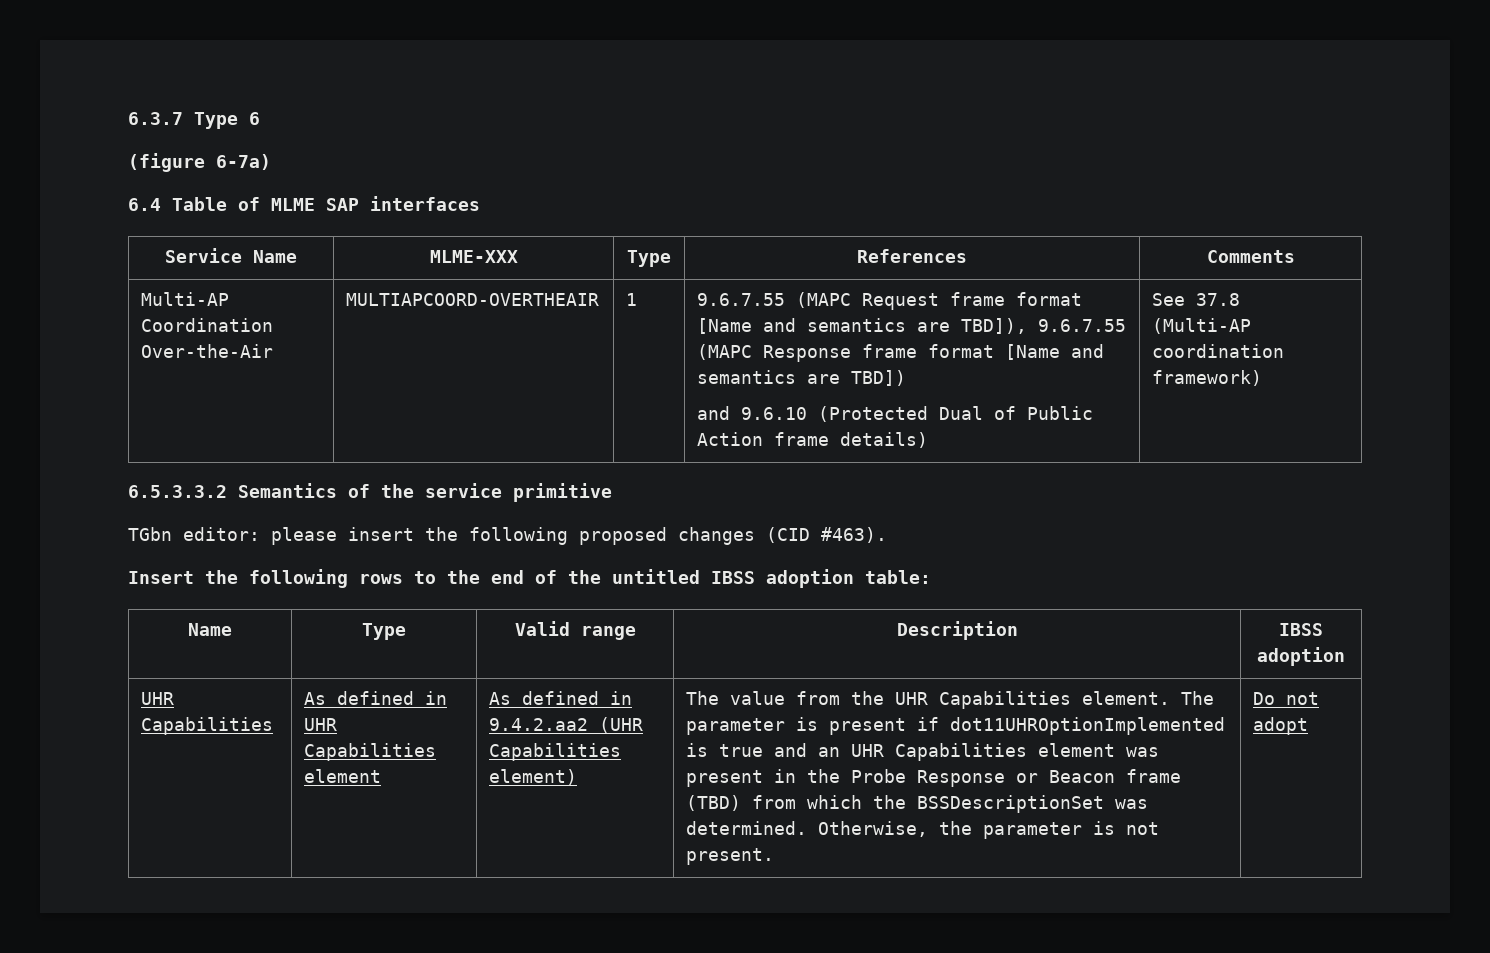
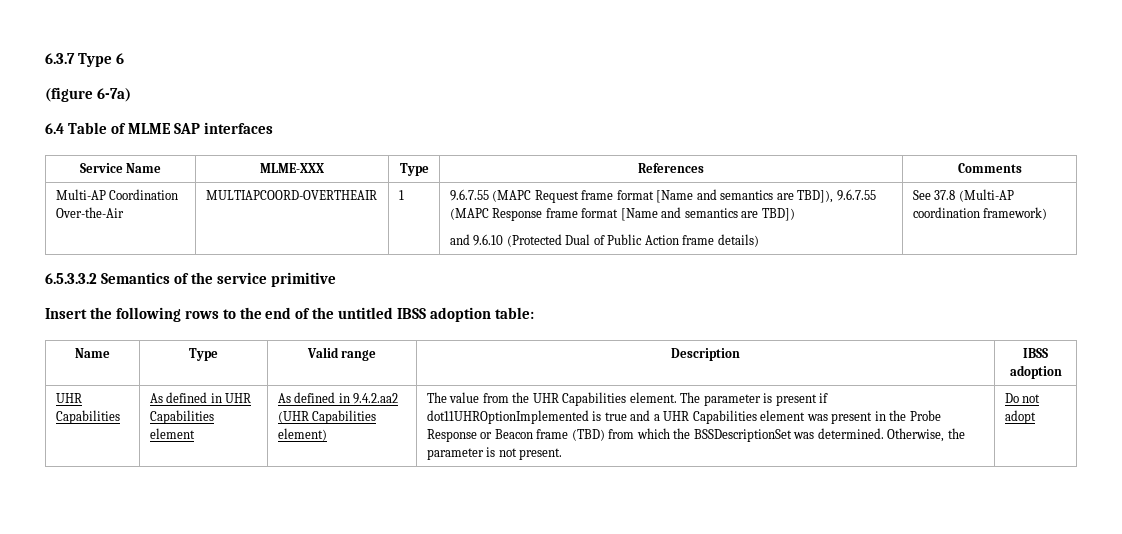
[128,527,887,545] // TGbn editor: please insert the following proposed changes (CID #463). -> (336, 279) none
[818,747,841,757] an -> [653,414,660,421] a

